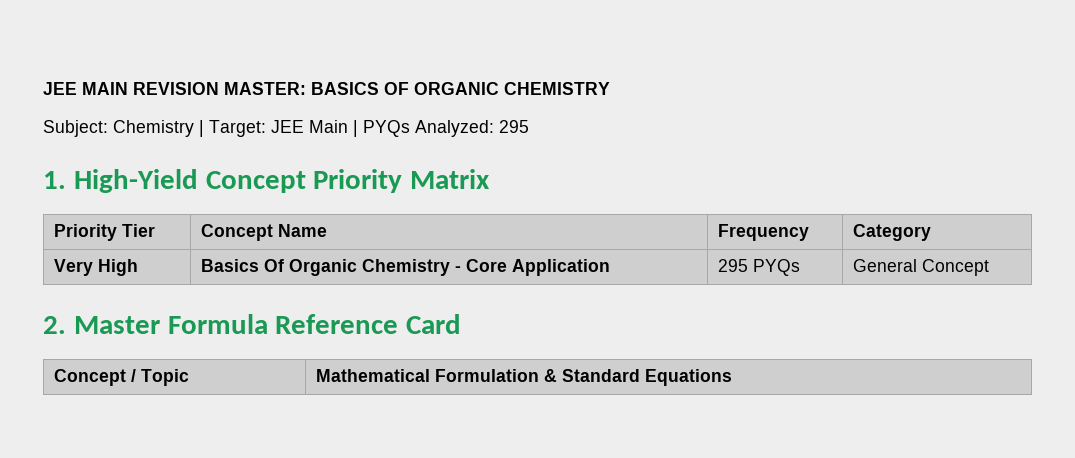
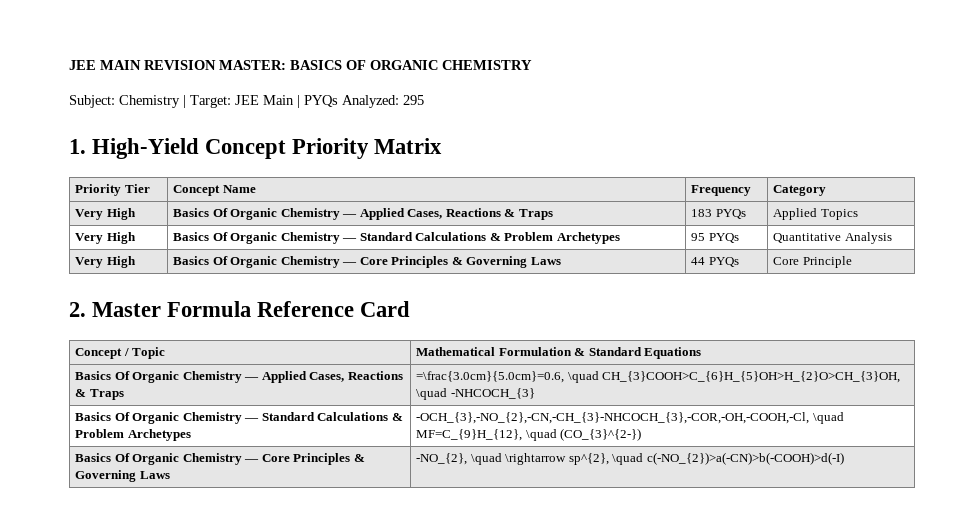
[455,259,611,276] [718,259,801,276] [853,259,990,276] - Core Application | 295 PYQs | General Concept -> [342,208,553,220] [691,209,746,219] [773,208,858,220] [75,232,136,244] [173,232,620,244] [691,233,739,243] [773,232,892,244] [75,256,136,268] [173,256,561,268] [691,257,739,267] [773,256,852,268] — Applied Cases, Reactions & Traps | 183 PYQs | Applied Topics // Very High | Basics Of Organic Chemistry — Standard Calculations & Problem Archetypes | 95 PYQs | Quantitative Analysis // Very High | Basics Of Organic Chemistry — Core Principles & Governing Laws | 44 PYQs | Core Principle
(733, 377) none -> [75,371,403,383] [75,389,124,400] [416,371,901,383] [416,388,535,400] [75,412,403,424] [75,429,191,441] [416,412,844,424] [416,428,642,441] [75,453,365,465] [75,470,170,482] [416,452,844,465] // Basics Of Organic Chemistry — Applied Cases, Reactions & Traps | =\frac{3.0cm}{5.0cm}=0.6, \quad CH_{3}COOH>C_{6}H_{5}OH>H_{2}O>CH_{3}OH, \quad -NHCOCH_{3} // Basics Of Organic Chemistry — Standard Calculations & Problem Archetypes | -OCH_{3},-NO_{2},-CN,-CH_{3}-NHCOCH_{3},-COR,-OH,-COOH,-Cl, \quad MF=C_{9}H_{12}, \quad (CO_{3}^{2-}) // Basics Of Organic Chemistry — Core Principles & Governing Laws | -NO_{2}, \quad \rightarrow sp^{2}, \quad c(-NO_{2})>a(-CN)>b(-COOH)>d(-I)

